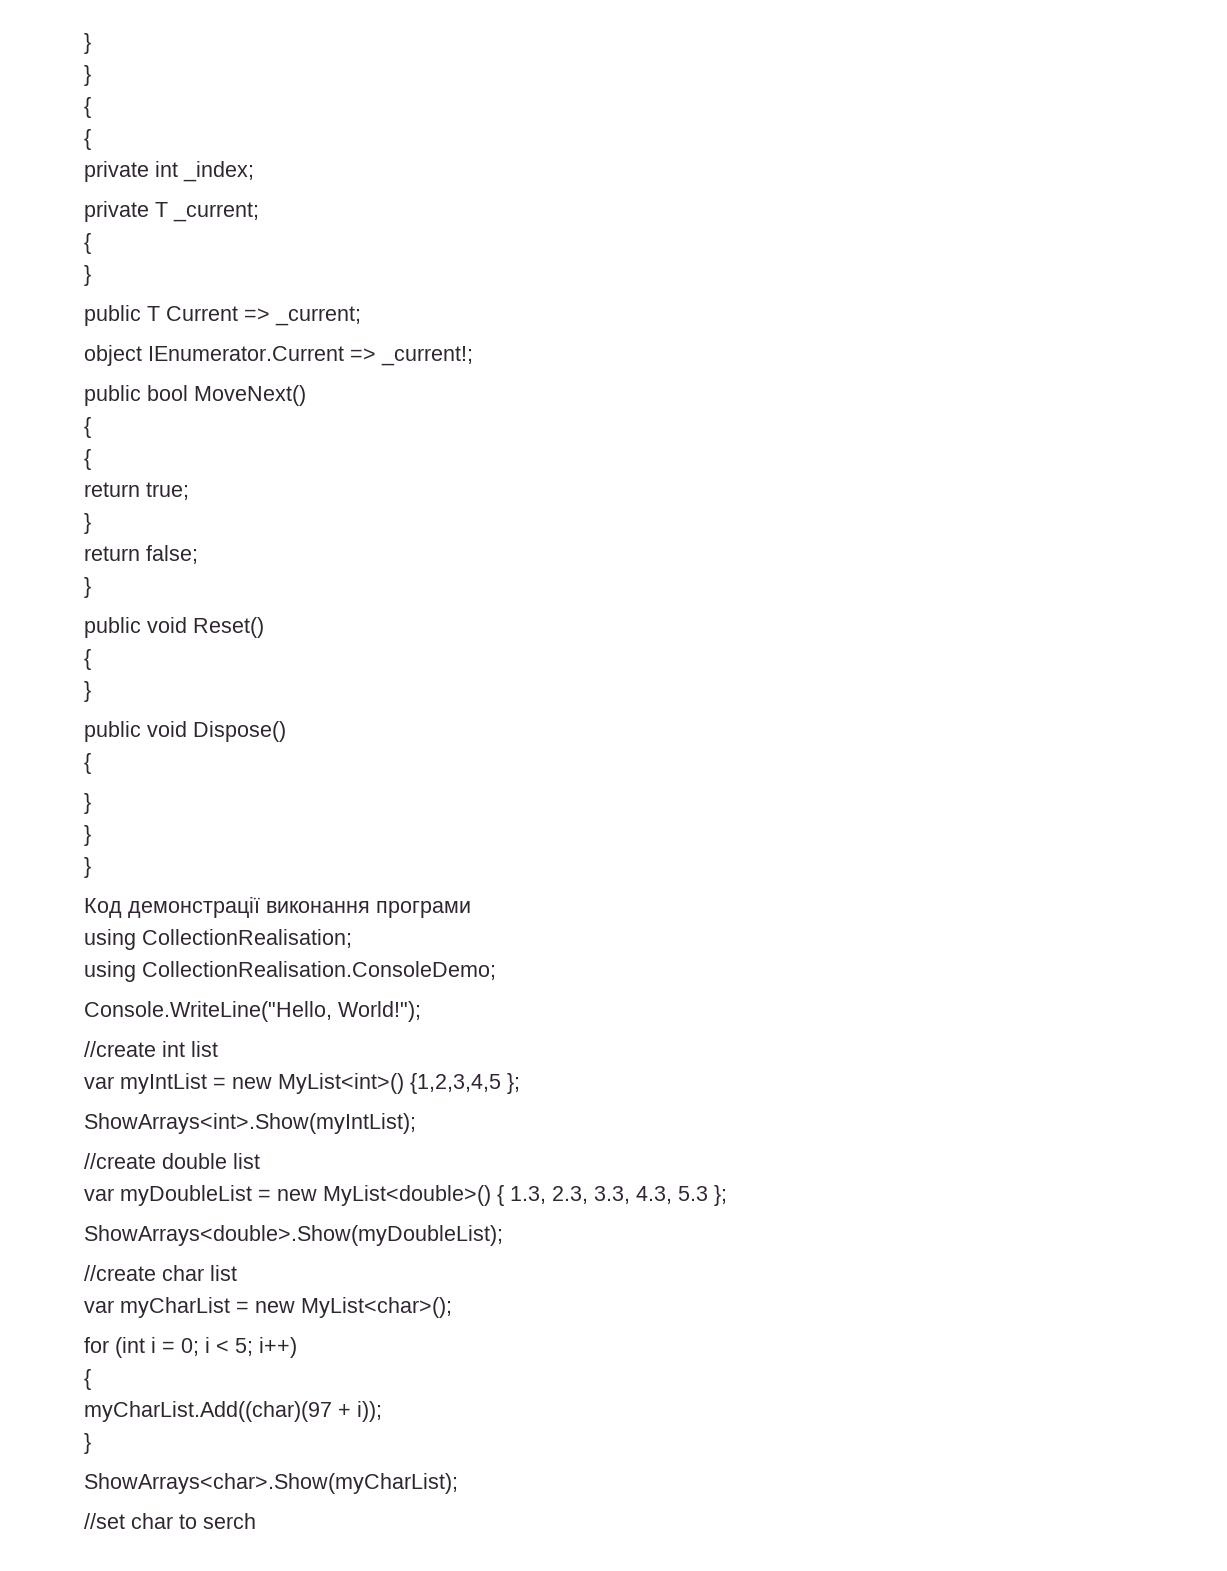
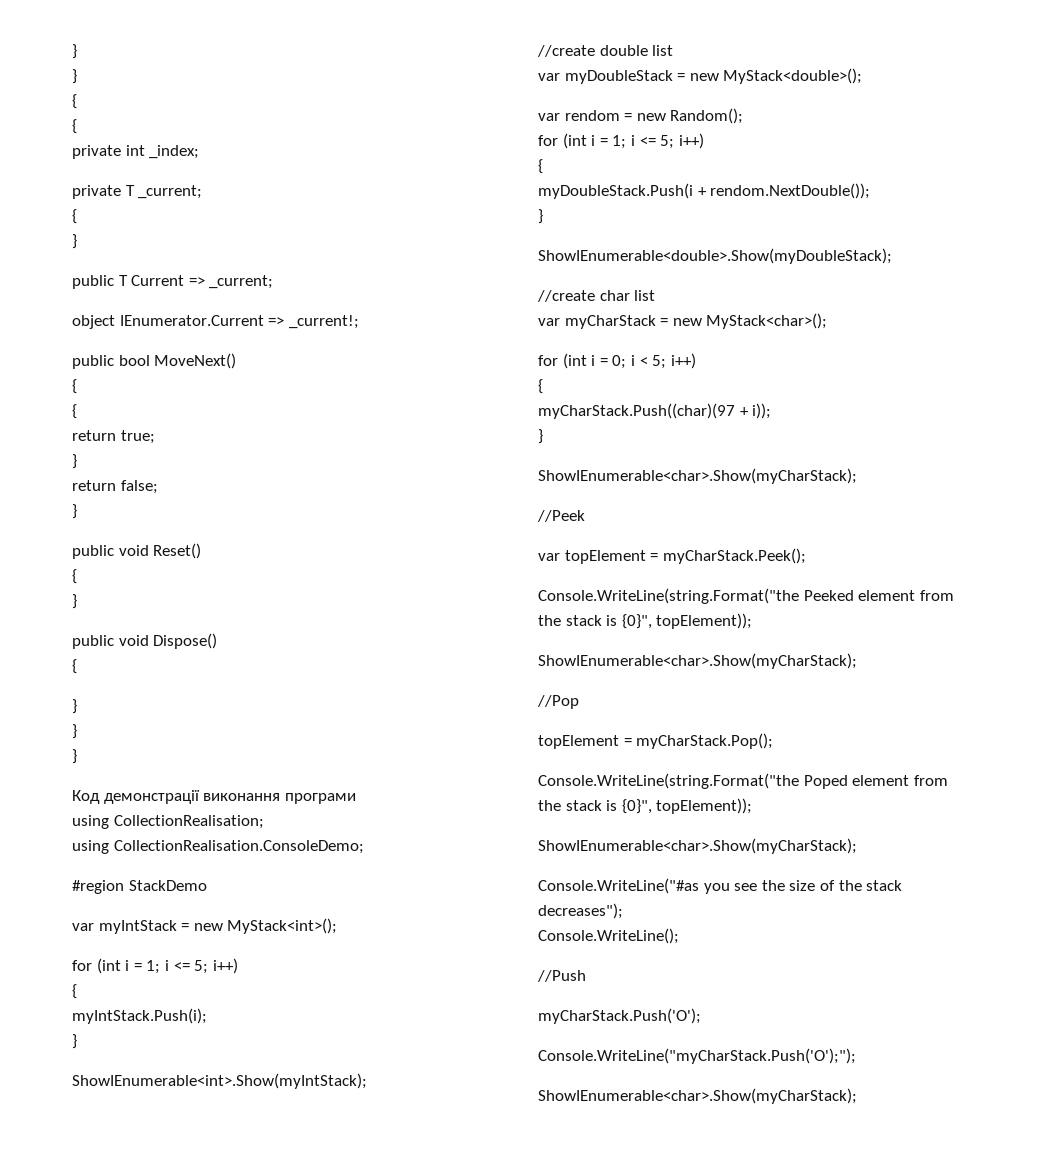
[84,1001,421,1022] [84,1041,218,1057] [84,1073,520,1094] [84,1113,416,1134] Console.WriteLine("Hello, World!"); // //create int list // var myIntList = new MyList<int>() {1,2,3,4,5 }; // ShowArrays<int>.Show(myIntList); -> [72,880,207,894] [72,918,338,934] [72,958,238,974] [72,984,77,999] [72,1008,207,1024] [72,1034,77,1049] [72,1073,367,1089] #region StackDemo // var myIntStack = new MyStack<int>(); // for (int i = 1; i <= 5; i++) // { // myIntStack.Push(i); // } // ShowIEnumerable<int>.Show(myIntStack);
[120,1185,727,1206] [84,1225,503,1246] myDoubleList = new MyList<double>() { 1.3, 2.3, 3.3, 4.3, 5.3 }; // ShowArrays<double>.Show(myDoubleList); -> [564,68,863,84] [538,108,744,124] [538,133,704,149] [538,159,543,174] [538,183,871,199] [538,209,543,224] [538,248,892,264] myDoubleStack = new MyStack<double>(); // var rendom = new Random(); // for (int i = 1; i <= 5; i++) // { // myDoubleStack.Push(i + rendom.NextDouble()); // } // ShowIEnumerable<double>.Show(myDoubleStack);
[120,1297,452,1318] myCharList = new MyList<char>(); -> [564,313,828,329] myCharStack = new MyStack<char>();
[84,1401,332,1422] myCharList.Add((char)(97 -> [538,403,735,419] myCharStack.Push((char)(97
[84,1473,458,1494] [84,1513,256,1529] ShowArrays<char>.Show(myCharList); // //set char to serch -> [538,468,857,484] [537,510,585,522] [538,548,806,564] [538,588,954,604] [538,613,753,629] [538,653,857,669] [537,695,579,709] [538,733,774,749] [538,773,948,789] [538,798,753,814] [538,838,857,854] [538,878,903,894] [538,903,623,919] [538,928,679,944] [537,970,586,982] [538,1008,701,1024] [538,1048,856,1064] [538,1088,857,1104] ShowIEnumerable<char>.Show(myCharStack); // //Peek // var topElement = myCharStack.Peek(); // Console.WriteLine(string.Format("the Peeked element from the stack is {0}", topElement)); // ShowIEnumerable<char>.Show(myCharStack); // //Pop // topElement = myCharStack.Pop(); // Console.WriteLine(string.Format("the Poped element from the stack is {0}", topElement)); // ShowIEnumerable<char>.Show(myCharStack); // Console.WriteLine("#as you see the size of the stack decreases"); // Console.WriteLine(); // //Push // myCharStack.Push('O'); // Console.WriteLine("myCharStack.Push('O');"); // ShowIEnumerable<char>.Show(myCharStack);

